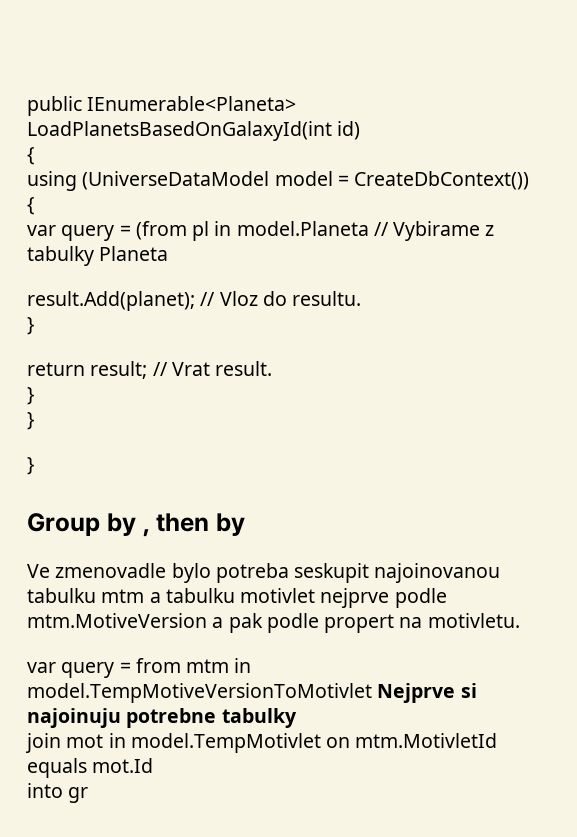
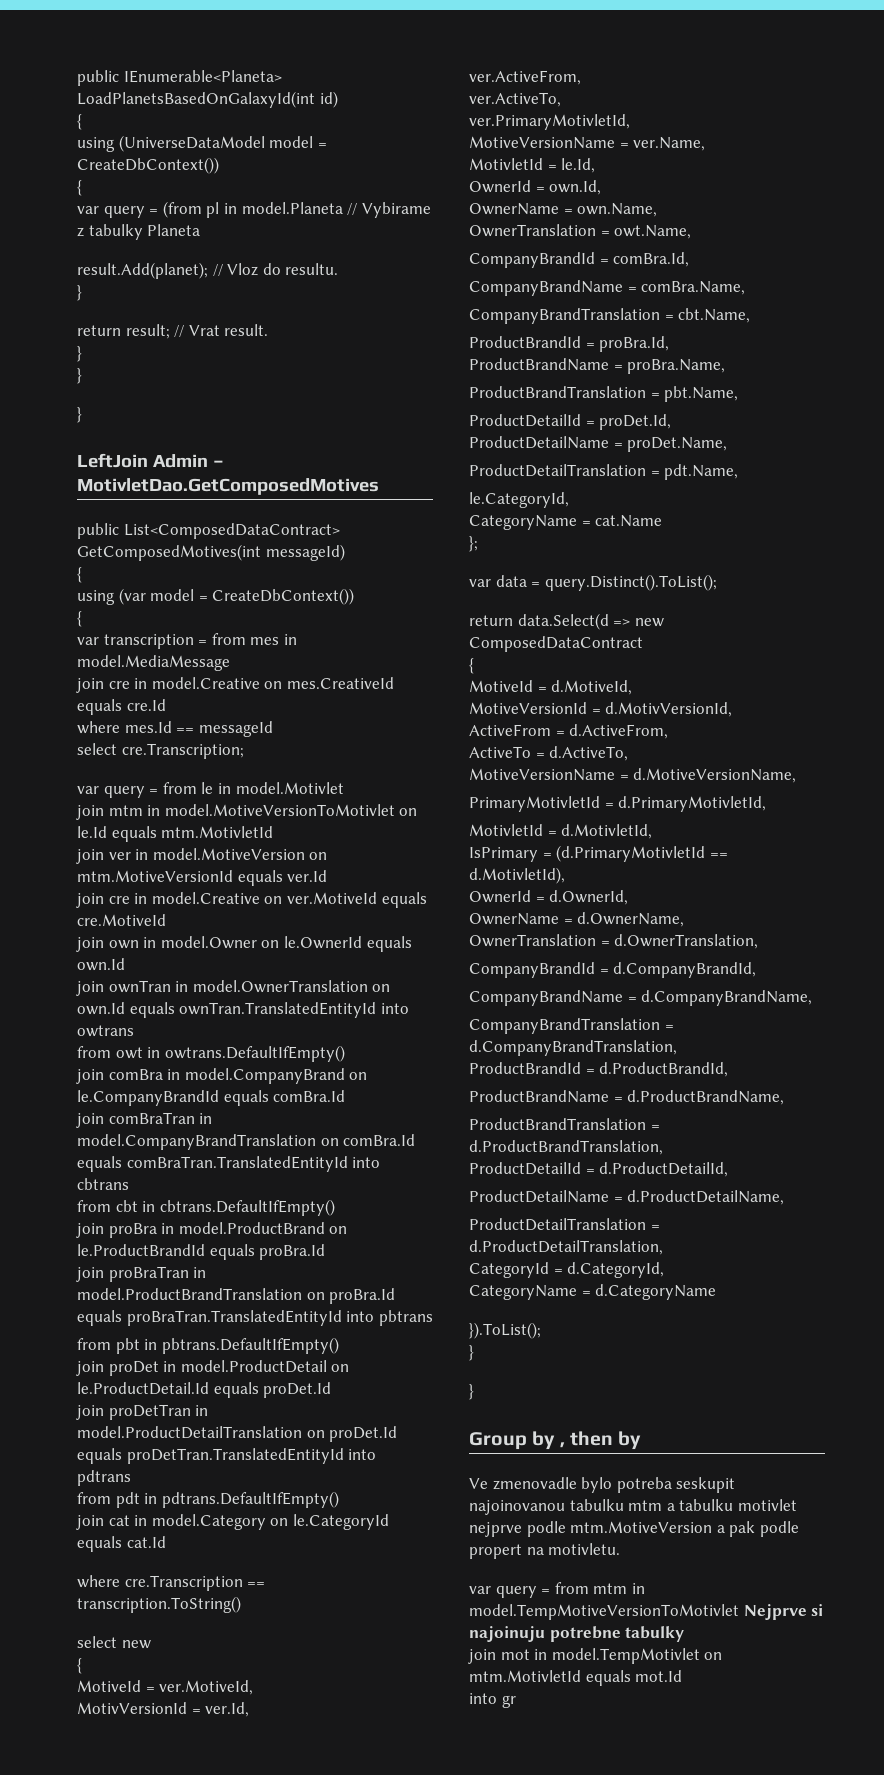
(34, 466) none -> [77,453,224,468] [77,478,379,495] [77,523,340,539] [77,544,345,561] [77,567,82,583] [77,588,355,605] [77,611,82,627] [77,633,297,649] [77,655,230,671] [76,677,394,693] [77,699,166,715] [77,721,273,737] [77,743,244,759] [77,782,344,798] [76,804,418,820] [77,826,274,842] [76,848,328,864] [77,870,328,886] [76,892,427,908] [77,914,166,926] [76,936,412,952] [77,958,125,971] [76,980,391,996] [77,1002,409,1018] [77,1025,134,1037] [77,1045,345,1062] [76,1068,368,1084] [77,1090,346,1106] [76,1112,213,1128] [77,1134,416,1150] [77,1156,381,1172] [77,1178,129,1190] [77,1199,335,1216] [76,1222,348,1238] [77,1244,326,1260] [76,1266,207,1282] [77,1288,396,1304] [77,1310,433,1326] [77,1337,339,1354] [76,1360,350,1376] [77,1382,332,1398] [76,1404,209,1420] [77,1426,398,1442] [77,1448,377,1464] [77,1470,131,1486] [77,1491,339,1508] [76,1514,389,1530] [77,1536,166,1552] [77,1575,266,1591] [77,1596,241,1613] [77,1636,151,1649] [77,1658,82,1674] [77,1680,254,1695] [77,1702,250,1717] [469,70,581,85] [469,92,561,107] [469,114,630,130] [469,136,706,151] [469,158,596,173] [469,180,602,195] [469,203,658,217] [469,224,692,239] [469,252,690,268] [469,280,746,296] [469,308,751,324] [469,336,670,352] [469,358,726,374] [469,386,739,402] [469,414,672,430] [469,436,728,452] [469,464,739,480] [469,492,569,508] [469,515,663,530] [469,536,478,552] [469,574,717,591] [469,613,664,630] [469,636,643,652] [469,658,474,674] [469,680,633,695] [469,702,733,717] [469,724,669,739] [469,746,629,761] [469,768,797,783] [469,796,767,812] [469,824,653,839] [469,845,728,862] [469,867,565,884] [469,890,629,905] [469,912,685,927] [469,934,759,949] [469,962,757,978] [469,990,813,1006] [469,1018,674,1034] [469,1040,677,1056] [469,1062,729,1077] [469,1090,785,1105] [469,1118,660,1130] [469,1140,663,1155] [469,1162,729,1177] [469,1190,785,1205] [469,1218,660,1231] [469,1240,663,1255] [469,1262,665,1278] [469,1284,717,1300] [469,1322,541,1339] [469,1345,474,1361] [469,1384,474,1400] // LeftJoin Admin – MotivletDao.GetComposedMotives // public List<ComposedDataContract> GetComposedMotives(int messageId) // { // using (var model = CreateDbContext()) // { // var transcription = from mes in model.MediaMessage // join cre in model.Creative on mes.CreativeId equals cre.Id // where mes.Id == messageId // select cre.Transcription; // var query = from le in model.Motivlet // join mtm in model.MotiveVersionToMotivlet on le.Id equals mtm.MotivletId // join ver in model.MotiveVersion on mtm.MotiveVersionId equals ver.Id // join cre in model.Creative on ver.MotiveId equals cre.MotiveId // join own in model.Owner on le.OwnerId equals own.Id // join ownTran in model.OwnerTranslation on own.Id equals ownTran.TranslatedEntityId into owtrans // from owt in owtrans.DefaultIfEmpty() // join comBra in model.CompanyBrand on le.CompanyBrandId equals comBra.Id // join comBraTran in model.CompanyBrandTranslation on comBra.Id equals comBraTran.TranslatedEntityId into cbtrans // from cbt in cbtrans.DefaultIfEmpty() // join proBra in model.ProductBrand on le.ProductBrandId equals proBra.Id // join proBraTran in model.ProductBrandTranslation on proBra.Id equals proBraTran.TranslatedEntityId into pbtrans // from pbt in pbtrans.DefaultIfEmpty() // join proDet in model.ProductDetail on le.ProductDetail.Id equals proDet.Id // join proDetTran in model.ProductDetailTranslation on proDet.Id equals proDetTran.TranslatedEntityId into pdtrans // from pdt in pdtrans.DefaultIfEmpty() // join cat in model.Category on le.CategoryId equals cat.Id // where cre.Transcription == transcription.ToString() // select new // { // MotiveId = ver.MotiveId, // MotivVersionId = ver.Id, // ver.ActiveFrom, // ver.ActiveTo, // ver.PrimaryMotivletId, // MotiveVersionName = ver.Name, // MotivletId = le.Id, // OwnerId = own.Id, // OwnerName = own.Name, // OwnerTranslation = owt.Name, // CompanyBrandId = comBra.Id, // CompanyBrandName = comBra.Name, // CompanyBrandTranslation = cbt.Name, // ProductBrandId = proBra.Id, // ProductBrandName = proBra.Name, // ProductBrandTranslation = pbt.Name, // ProductDetailId = proDet.Id, // ProductDetailName = proDet.Name, // ProductDetailTranslation = pdt.Name, // le.CategoryId, // CategoryName = cat.Name // }; // var data = query.Distinct().ToList(); // return data.Select(d => new ComposedDataContract // { // MotiveId = d.MotiveId, // MotiveVersionId = d.MotivVersionId, // ActiveFrom = d.ActiveFrom, // ActiveTo = d.ActiveTo, // MotiveVersionName = d.MotiveVersionName, // PrimaryMotivletId = d.PrimaryMotivletId, // MotivletId = d.MotivletId, // IsPrimary = (d.PrimaryMotivletId == d.MotivletId), // OwnerId = d.OwnerId, // OwnerName = d.OwnerName, // OwnerTranslation = d.OwnerTranslation, // CompanyBrandId = d.CompanyBrandId, // CompanyBrandName = d.CompanyBrandName, // CompanyBrandTranslation = d.CompanyBrandTranslation, // ProductBrandId = d.ProductBrandId, // ProductBrandName = d.ProductBrandName, // ProductBrandTranslation = d.ProductBrandTranslation, // ProductDetailId = d.ProductDetailId, // ProductDetailName = d.ProductDetailName, // ProductDetailTranslation = d.ProductDetailTranslation, // CategoryId = d.CategoryId, // CategoryName = d.CategoryName // }).ToList(); // } // }

